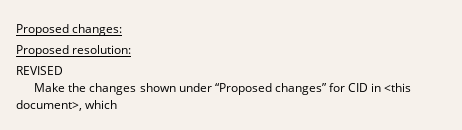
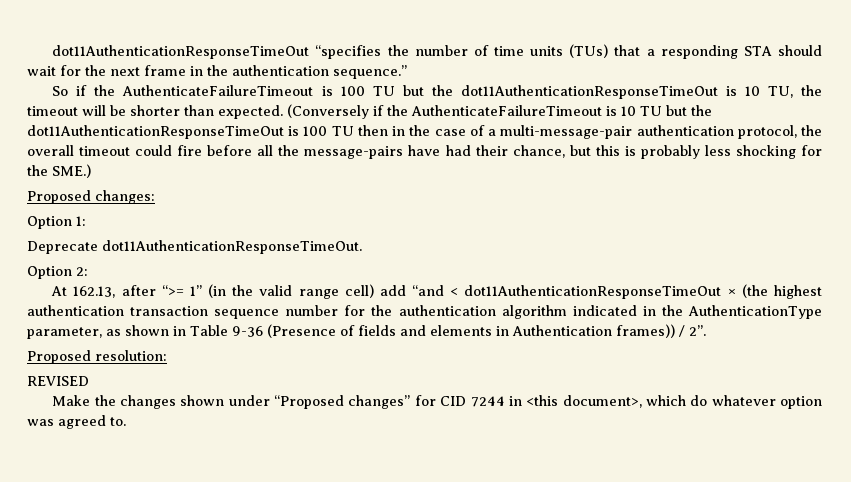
[16,24,123,36] Proposed changes: -> [52,44,822,59] [27,65,407,79] [52,85,823,99] [27,104,712,119] [27,125,823,139] [27,145,822,159] [27,164,91,178] [27,190,155,204] [27,216,86,229] [27,240,362,254] [27,266,88,279] [51,284,823,299] [27,305,822,319] [27,324,706,339] dot11AuthenticationResponseTimeOut “specifies the number of time units (TUs) that a responding STA should wait for the next frame in the authentication sequence.” // So if the AuthenticateFailureTimeout is 100 TU but the dot11AuthenticationResponseTimeOut is 10 TU, the timeout will be shorter than expected. (Conversely if the AuthenticateFailureTimeout is 10 TU but the dot11AuthenticationResponseTimeOut is 100 TU then in the case of a multi-message-pair authentication protocol, the overall timeout could fire before all the message-pairs have had their chance, but this is probably less shocking for the SME.) // Proposed changes: // Option 1: // Deprecate dot11AuthenticationResponseTimeOut. // Option 2: // At 162.13, after “>= 1” (in the valid range cell) add “and < dot11AuthenticationResponseTimeOut × (the highest authentication transaction sequence number for the authentication algorithm indicated in the AuthenticationType parameter, as shown in Table 9-36 (Presence of fields and elements in Authentication frames)) / 2”.
(369, 87) none -> [470,396,505,407] 7244
(118, 104) none -> [690,395,823,409] [27,415,126,429] do whatever option was agreed to.

